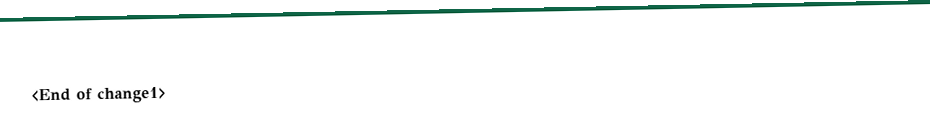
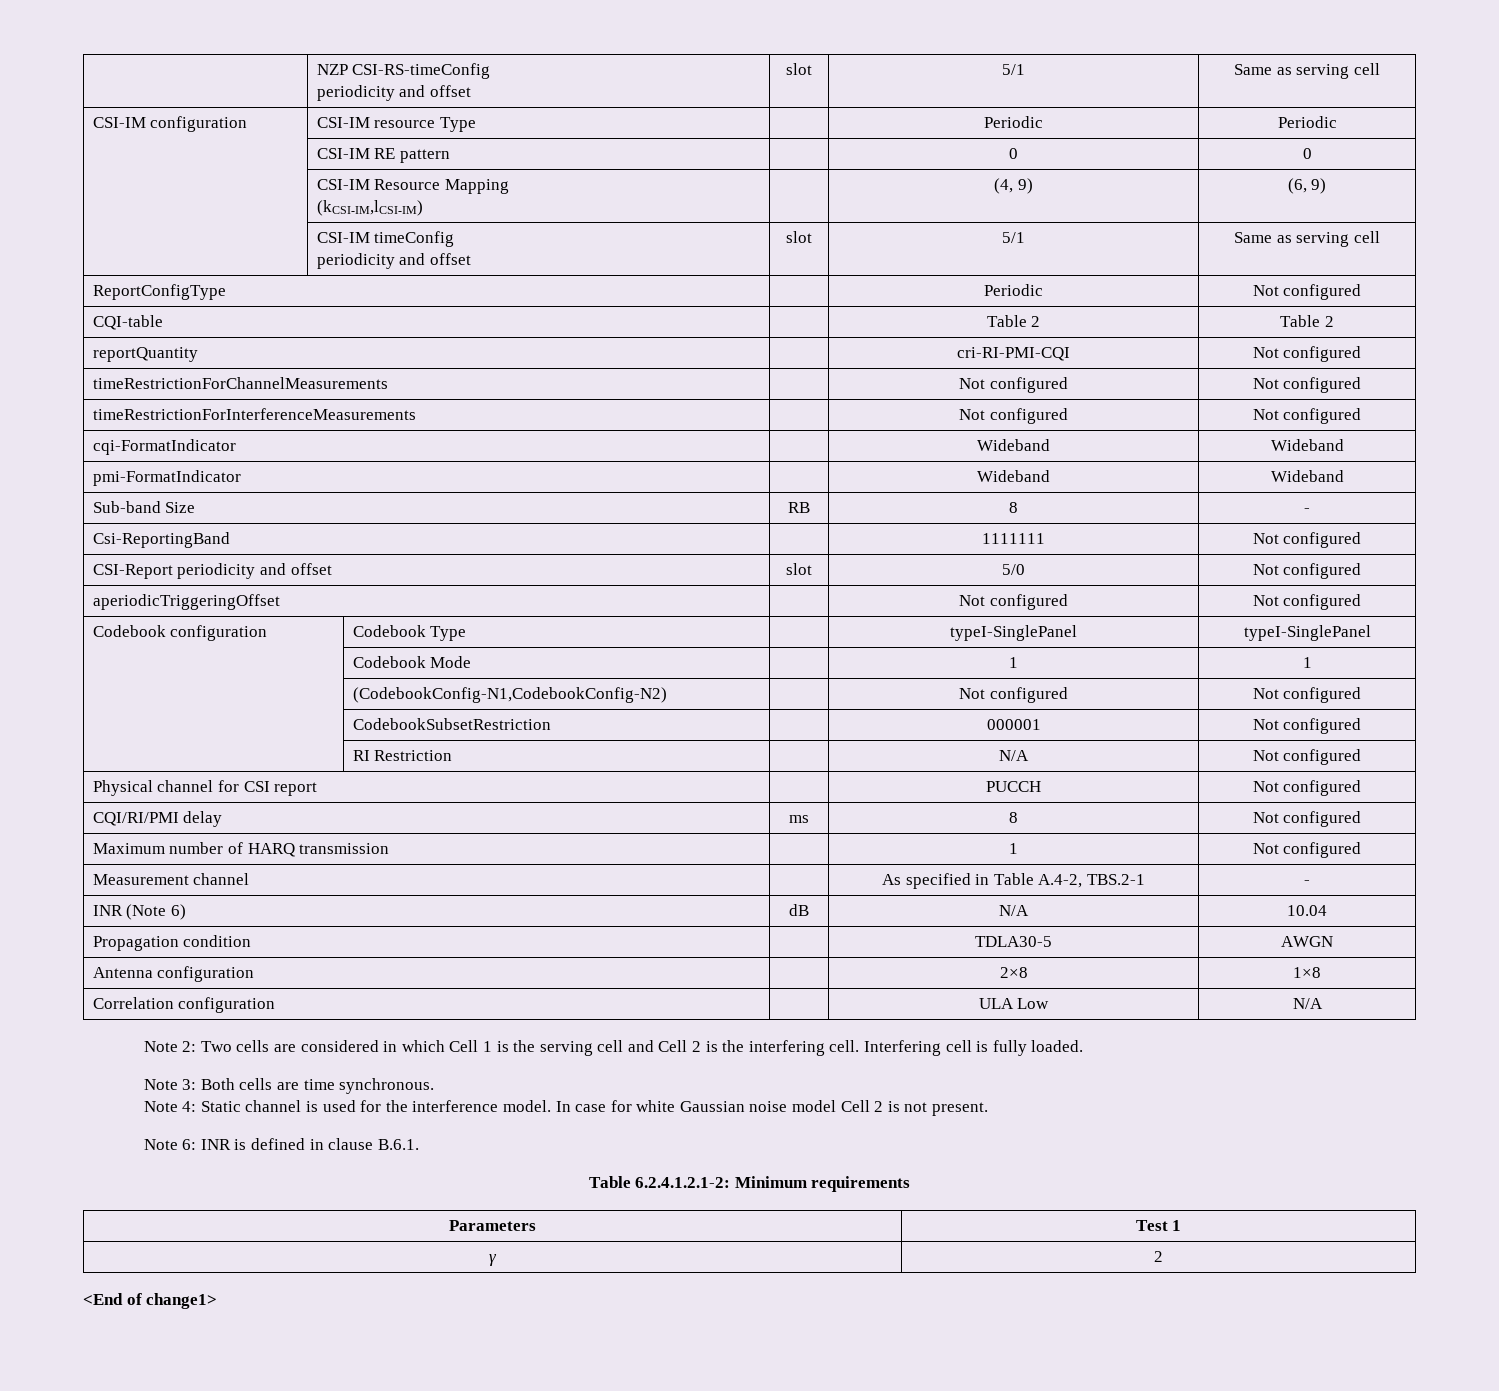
(30, 95) none -> [316,63,491,79] [316,85,471,101] [786,63,812,75] [1002,64,1025,75] [1234,63,1380,79] [92,116,248,132] [316,117,476,132] [984,116,1043,128] [1277,116,1337,128] [316,148,450,163] [1009,148,1018,159] [1302,148,1312,159] [316,179,509,194] [316,200,423,216] [994,178,1033,194] [1287,178,1327,194] [316,231,455,247] [316,253,471,269] [786,231,812,243] [1002,232,1025,243] [1234,231,1380,247] [92,284,226,300] [984,284,1043,296] [1252,284,1362,300] [92,315,163,330] [986,315,1041,327] [1280,315,1334,327] [92,347,198,362] [957,347,1070,361] [1252,346,1362,362] [92,377,388,389] [959,377,1068,393] [1252,377,1362,393] [92,408,416,420] [959,408,1068,424] [1252,408,1362,424] [92,439,236,455] [977,439,1050,451] [1270,439,1344,451] [92,470,241,486] [977,470,1050,482] [1270,470,1344,482] [92,501,196,513] [788,502,810,513] [1009,502,1018,513] [1304,508,1310,513] [92,532,230,548] [982,533,1045,544] [1252,532,1362,548] [92,563,332,579] [786,563,812,575] [1002,564,1025,575] [1252,563,1362,579] [92,594,280,610] [959,594,1068,610] [1252,594,1362,610] [92,625,268,641] [352,625,467,641] [950,625,1077,641] [1243,625,1371,641] [352,656,472,668] [1009,657,1018,668] [1302,657,1312,668] [352,687,667,703] [959,687,1068,703] [1252,687,1362,703] [352,718,551,730] [986,719,1041,730] [1252,718,1362,734] [352,750,453,761] [999,750,1029,761] [1252,749,1362,765] [92,780,318,796] [986,781,1041,792] [1252,780,1362,796] [92,811,223,827] [789,815,809,823] [1009,812,1018,823] [1252,811,1362,827] [92,842,390,857] [1009,843,1018,854] [1252,842,1362,858] [92,873,250,885] [882,873,1145,889] [1304,880,1310,885] [92,904,186,920] [789,904,809,916] [999,905,1029,916] [1287,905,1327,916] [92,935,252,951] [975,936,1052,947] [1281,936,1333,947] [92,966,255,982] [999,967,1028,978] [1293,967,1321,978] [92,997,276,1013] [978,998,1050,1009] [1292,998,1323,1009] [143,1040,1084,1056] [143,1078,435,1094] [143,1100,988,1116] [143,1138,419,1150] [588,1176,911,1192] [449,1220,536,1231] [1135,1220,1182,1231] [489,1254,497,1266] [1154,1251,1163,1262] | NZP CSI-RS-timeConfig // periodicity and offset | slot | 5/1 | Same as serving cell // CSI-IM configuration | CSI-IM resource Type | | Periodic | Periodic // | CSI-IM RE pattern | | 0 | 0 // | CSI-IM Resource Mapping // (kCSI-IM,lCSI-IM) | | (4, 9) | (6, 9) // | CSI-IM timeConfig // periodicity and offset | slot | 5/1 | Same as serving cell // ReportConfigType | | Periodic | Not configured // CQI-table | | Table 2 | Table 2 // reportQuantity | | cri-RI-PMI-CQI | Not configured // timeRestrictionForChannelMeasurements | | Not configured | Not configured // timeRestrictionForInterferenceMeasurements | | Not configured | Not configured // cqi-FormatIndicator | | Wideband | Wideband // pmi-FormatIndicator | | Wideband | Wideband // Sub-band Size | RB | 8 | - // Csi-ReportingBand | | 1111111 | Not configured // CSI-Report periodicity and offset | slot | 5/0 | Not configured // aperiodicTriggeringOffset | | Not configured | Not configured // Codebook configuration | Codebook Type | | typeI-SinglePanel | typeI-SinglePanel // | Codebook Mode | | 1 | 1 // | (CodebookConfig-N1,CodebookConfig-N2) | | Not configured | Not configured // | CodebookSubsetRestriction | | 000001 | Not configured // | RI Restriction | | N/A | Not configured // Physical channel for CSI report | | PUCCH | Not configured // CQI/RI/PMI delay | ms | 8 | Not configured // Maximum number of HARQ transmission | | 1 | Not configured // Measurement channel | | As specified in Table A.4-2, TBS.2-1 | - // INR (Note 6) | dB | N/A | 10.04 // Propagation condition | | TDLA30-5 | AWGN // Antenna configuration | | 2×8 | 1×8 // Correlation configuration | | ULA Low | N/A // Note 2: Two cells are considered in which Cell 1 is the serving cell and Cell 2 is the interfering cell. Interfering cell is fully loaded. // Note 3: Both cells are time synchronous. // Note 4: Static channel is used for the interference model. In case for white Gaussian noise model Cell 2 is not present. // Note 6: INR is defined in clause B.6.1. // Table 6.2.4.1.2.1-2: Minimum requirements // Parameters | Test 1 // γ | 2 //

